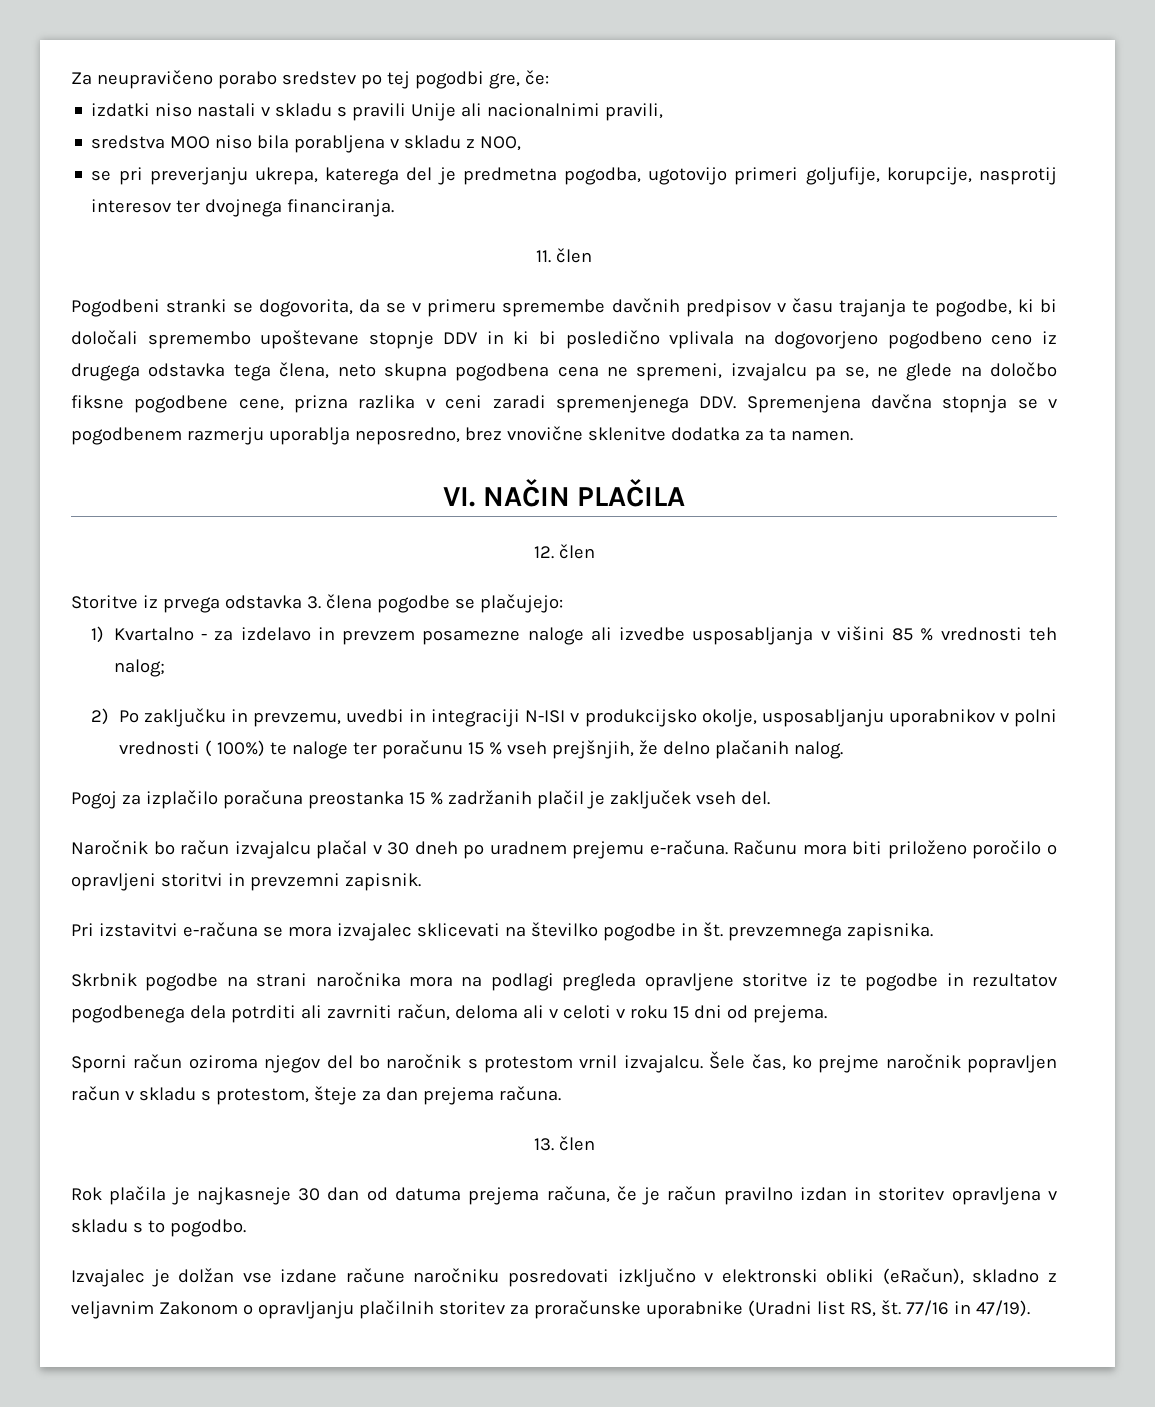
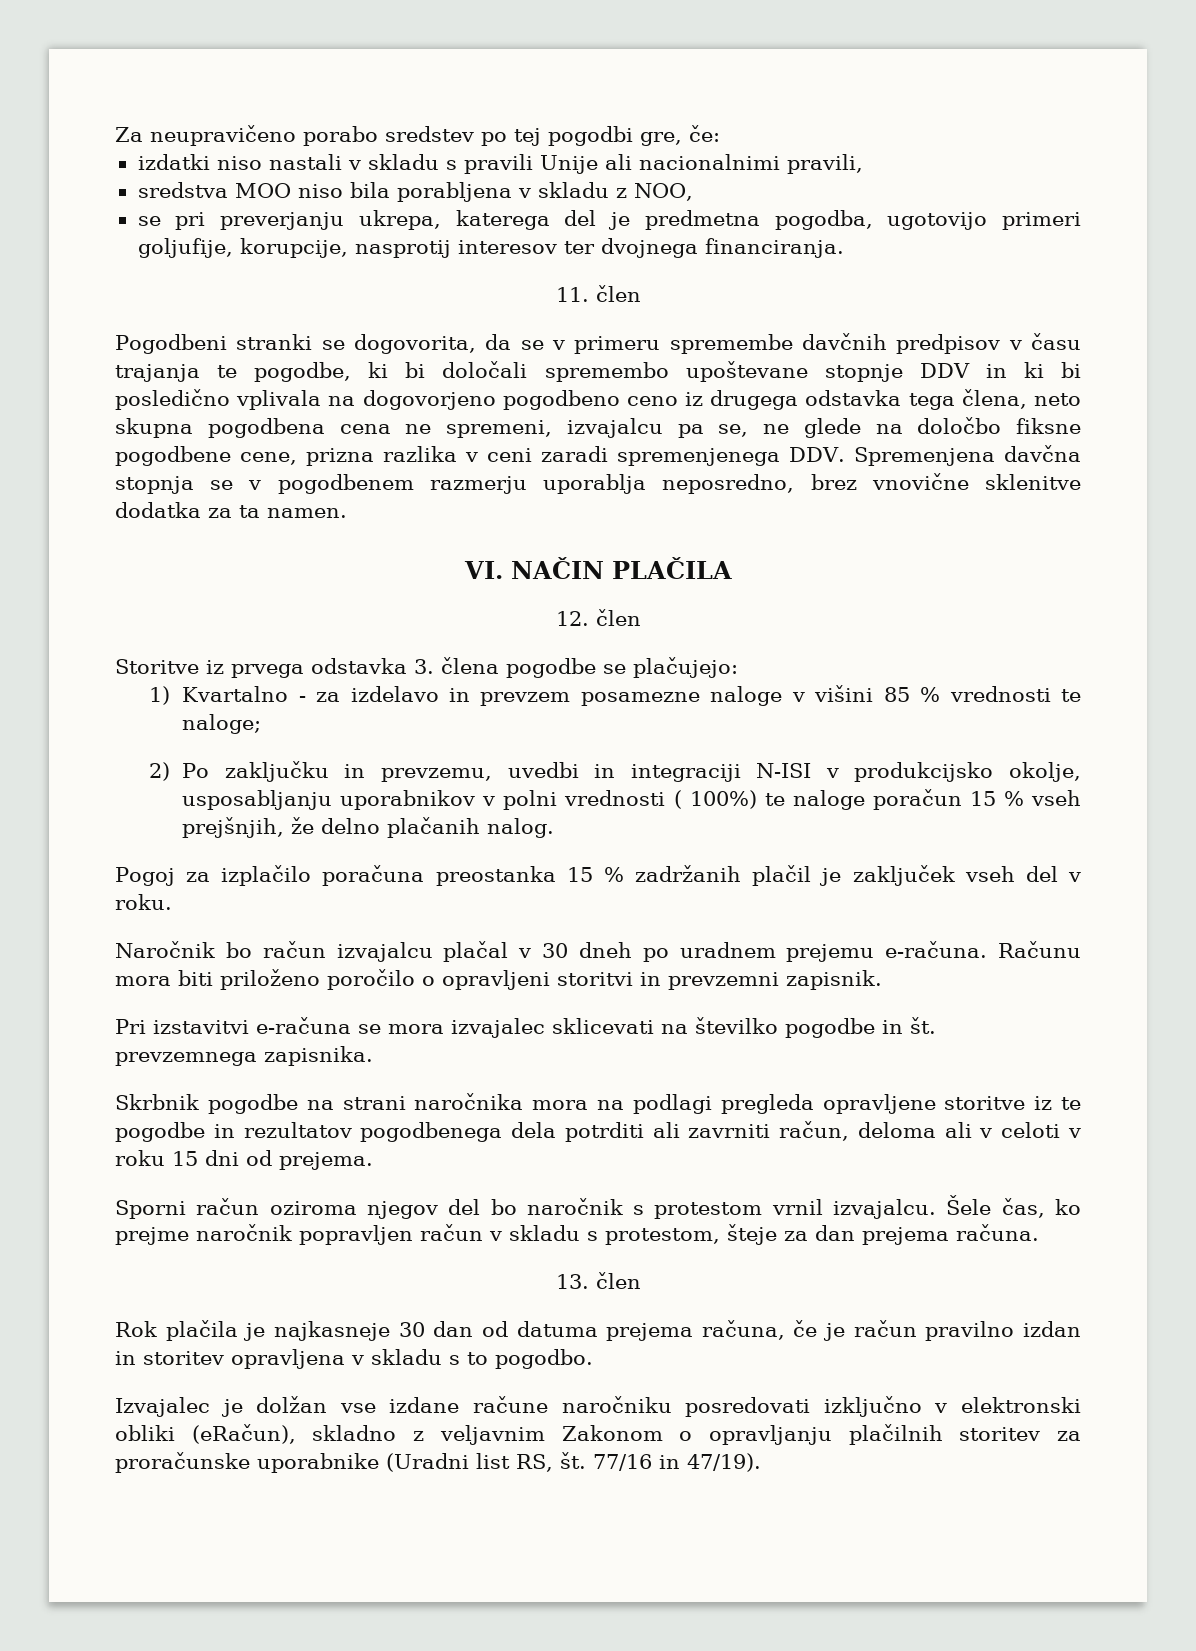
[590,627,814,645] ali izvedbe usposabljanja -> (783, 696) none
[1029,627,1057,641] [113,659,165,677] teh nalog; -> [1061,689,1081,702] [182,714,262,734] te naloge;
[352,740,463,759] ter poračunu -> [872,789,962,810] poračun
[740,791,770,805] del. -> [1025,866,1081,882] [115,894,172,910] del v roku.

